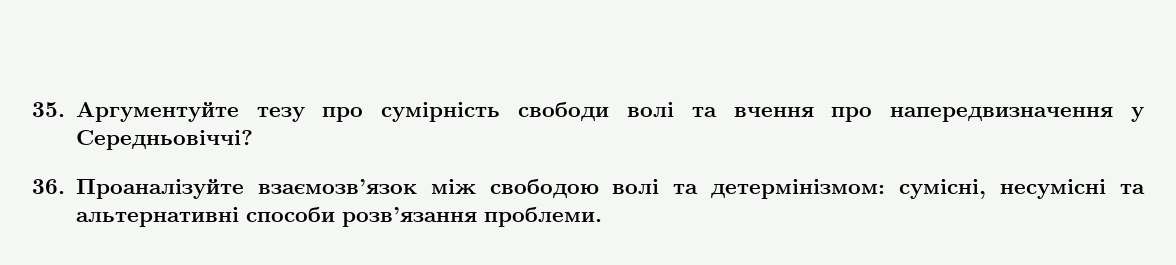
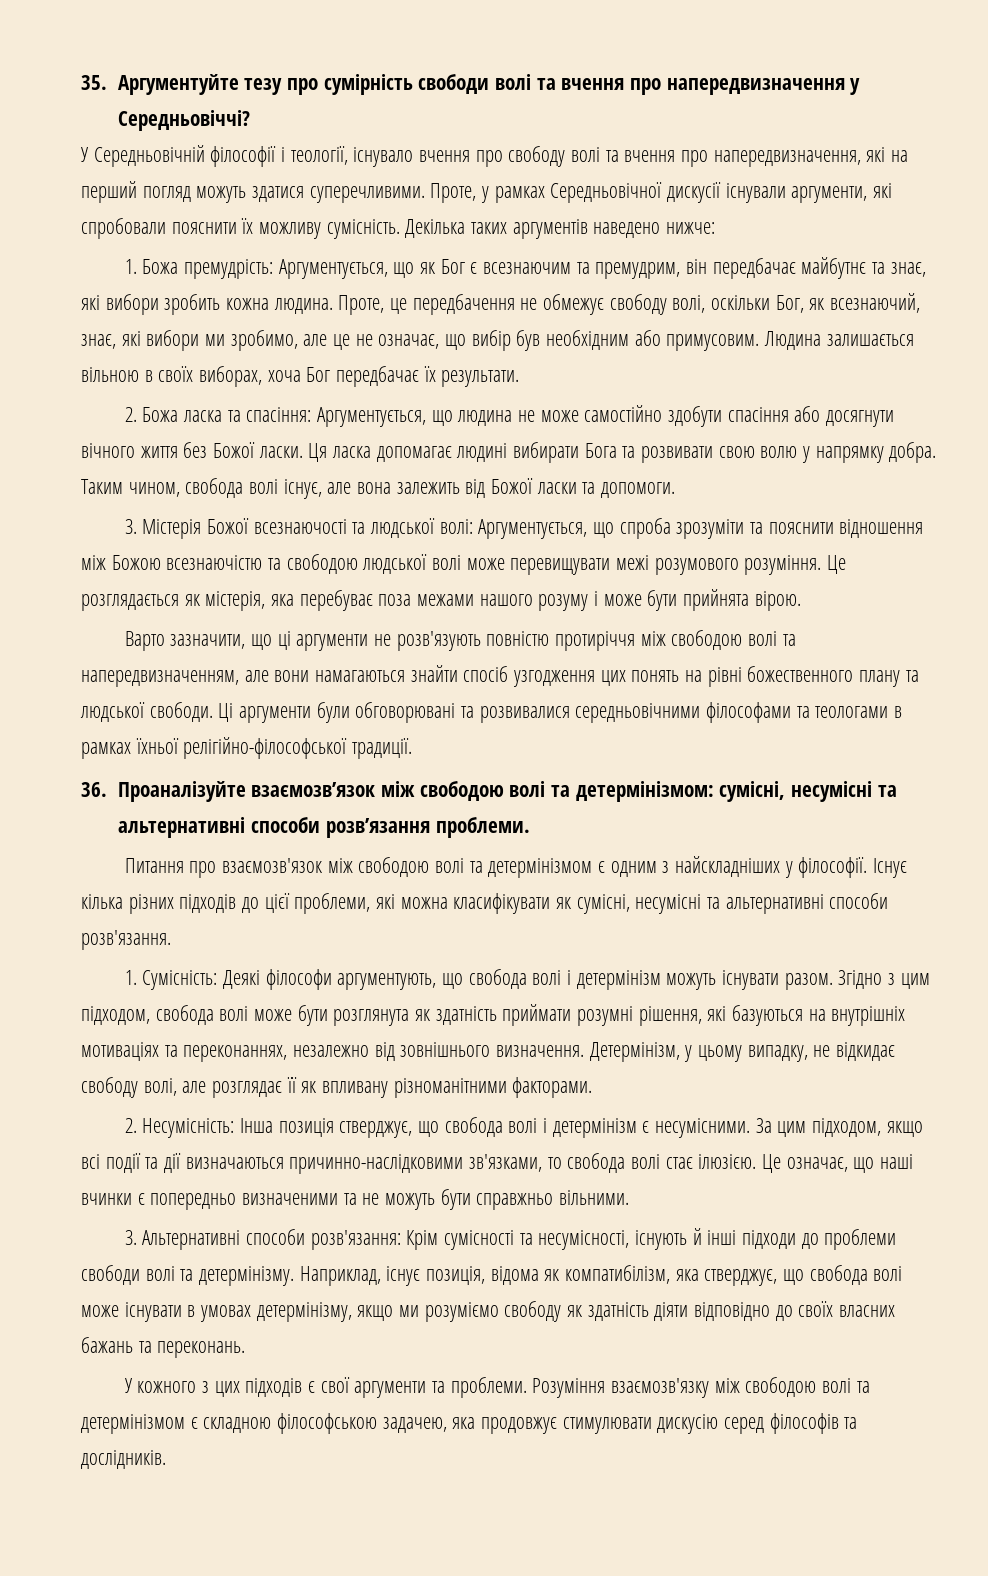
(253, 140) none -> [81,145,909,167] [81,181,893,203] [81,218,716,239] [124,257,926,279] [81,293,921,315] [81,330,914,351] [81,366,520,387] [124,405,895,427] [81,442,937,463] [81,478,676,499] [124,518,924,539] [81,554,847,575] [81,589,801,611] [124,630,796,651] [81,665,919,687] [80,702,903,723] [81,737,413,759] // У Середньовічній філософії і теології, існувало вчення про свободу волі та вчення про напередвизначення, які на перший погляд можуть здатися суперечливими. Проте, у рамках Середньовічної дискусії існували аргументи, які спробовали пояснити їх можливу сумісність. Декілька таких аргументів наведено нижче: // 1. Божа премудрість: Аргументується, що як Бог є всезнаючим та премудрим, він передбачає майбутнє та знає, які вибори зробить кожна людина. Проте, це передбачення не обмежує свободу волі, оскільки Бог, як всезнаючий, знає, які вибори ми зробимо, але це не означає, що вибір був необхідним або примусовим. Людина залишається вільною в своїх виборах, хоча Бог передбачає їх результати. // 2. Божа ласка та спасіння: Аргументується, що людина не може самостійно здобути спасіння або досягнути вічного життя без Божої ласки. Ця ласка допомагає людині вибирати Бога та розвивати свою волю у напрямку добра. Таким чином, свобода волі існує, але вона залежить від Божої ласки та допомоги. // 3. Містерія Божої всезнаючості та людської волі: Аргументується, що спроба зрозуміти та пояснити відношення між Божою всезнаючістю та свободою людської волі може перевищувати межі розумового розуміння. Це розглядається як містерія, яка перебуває поза межами нашого розуму і може бути прийнята вірою. // Варто зазначити, що ці аргументи не розв'язують повністю протиріччя між свободою волі та напередвизначенням, але вони намагаються знайти спосіб узгодження цих понять на рівні божественного плану та людської свободи. Ці аргументи були обговорювані та розвивалися середньовічними філософами та теологами в рамках їхньої релігійно-філософської традиції.
(602, 217) none -> [124,856,908,878] [81,893,889,914] [81,930,171,950] [124,969,930,990] [81,1004,906,1026] [81,1042,896,1062] [81,1077,593,1098] [124,1117,923,1138] [81,1153,914,1174] [81,1189,630,1210] [124,1228,897,1250] [81,1265,903,1286] [81,1301,896,1322] [81,1337,246,1358] [124,1377,870,1398] [81,1413,858,1434] [81,1450,166,1469] // Питання про взаємозв'язок між свободою волі та детермінізмом є одним з найскладніших у філософії. Існує кілька різних підходів до цієї проблеми, які можна класифікувати як сумісні, несумісні та альтернативні способи розв'язання. // 1. Сумісність: Деякі філософи аргументують, що свобода волі і детермінізм можуть існувати разом. Згідно з цим підходом, свобода волі може бути розглянута як здатність приймати розумні рішення, які базуються на внутрішніх мотиваціях та переконаннях, незалежно від зовнішнього визначення. Детермінізм, у цьому випадку, не відкидає свободу волі, але розглядає її як впливану різноманітними факторами. // 2. Несумісність: Інша позиція стверджує, що свобода волі і детермінізм є несумісними. За цим підходом, якщо всі події та дії визначаються причинно-наслідковими зв'язками, то свобода волі стає ілюзією. Це означає, що наші вчинки є попередньо визначеними та не можуть бути справжньо вільними. // 3. Альтернативні способи розв'язання: Крім сумісності та несумісності, існують й інші підходи до проблеми свободи волі та детермінізму. Наприклад, існує позиція, відома як компатибілізм, яка стверджує, що свобода волі може існувати в умовах детермінізму, якщо ми розуміємо свободу як здатність діяти відповідно до своїх власних бажань та переконань. // У кожного з цих підходів є свої аргументи та проблеми. Розуміння взаємозв'язку між свободою волі та детермінізмом є складною філософською задачею, яка продовжує стимулювати дискусію серед філософів та дослідників.

